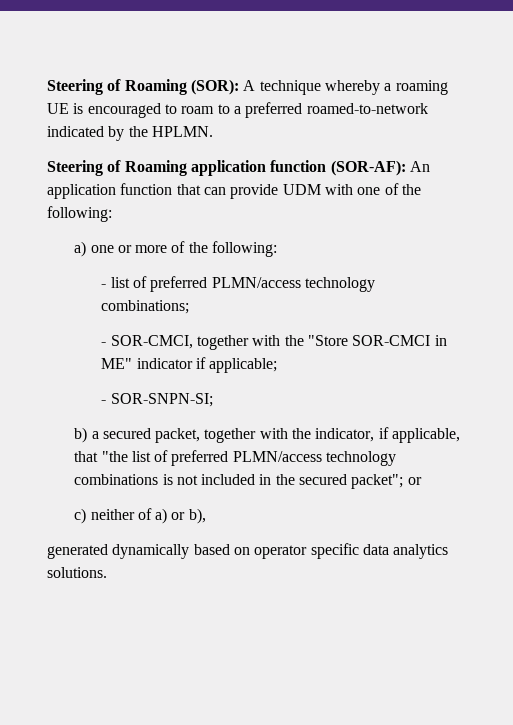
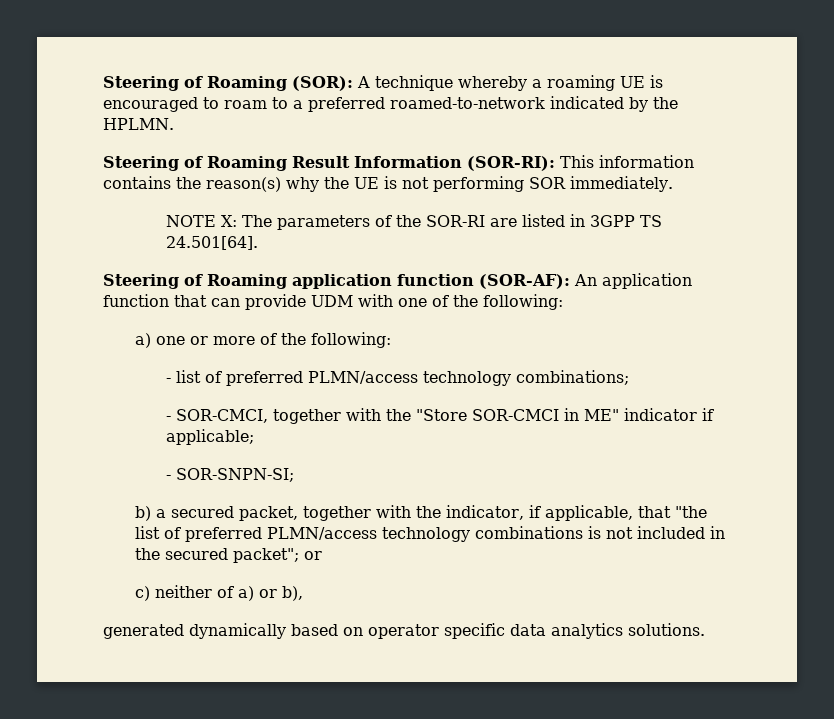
(213, 131) none -> [103,155,694,171] [103,176,673,192] [166,214,663,230] [166,236,259,250] // Steering of Roaming Result Information (SOR-RI): This information contains the reason(s) why the UE is not performing SOR immediately. // NOTE X: The parameters of the SOR-RI are listed in 3GPP TS 24.501[64].

